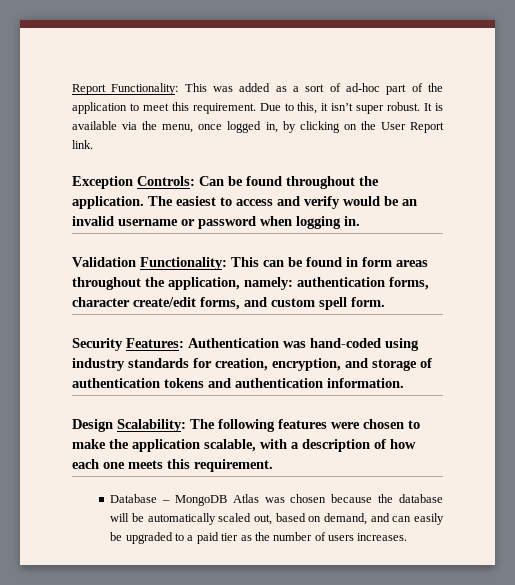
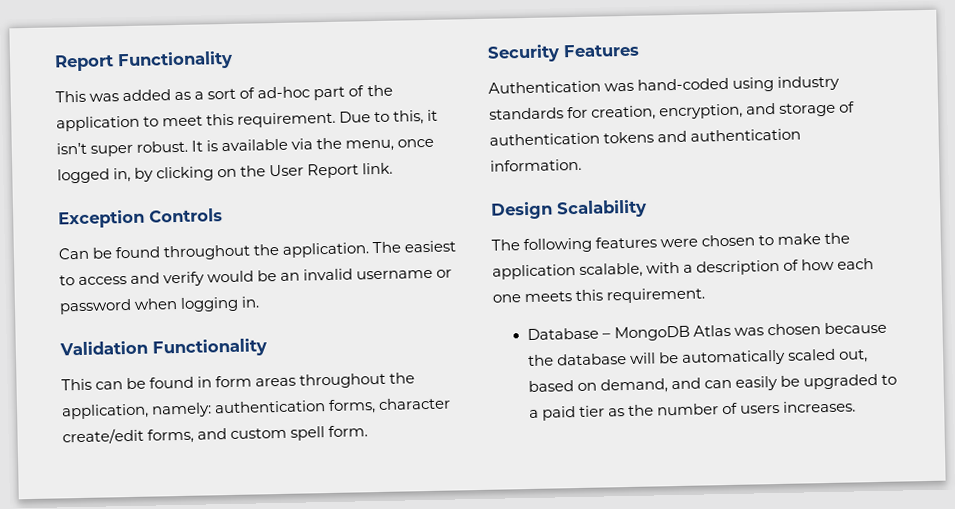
[72,83,179,95] Report Functionality: -> [54,50,233,72] Report Functionality //
[137,176,195,186] Controls: -> [149,208,223,223] Controls //
[140,257,227,270] Functionality: -> [152,338,267,358] Functionality //
[126,338,184,348] Features: -> [563,43,640,58] Features //
[117,419,186,432] Scalability: -> [556,199,647,219] Scalability //

